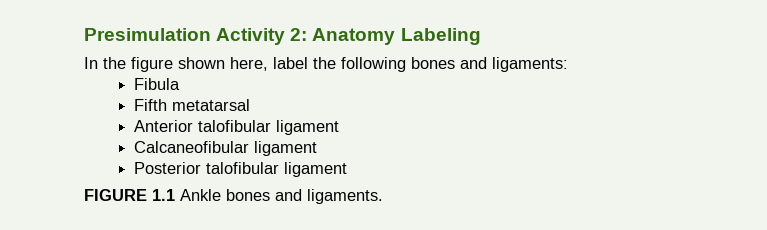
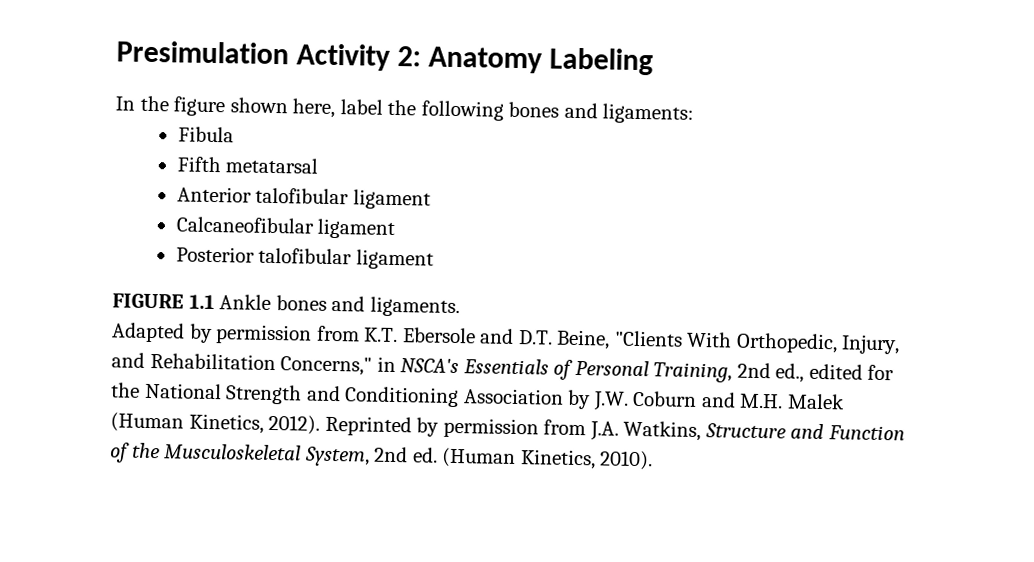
(383, 196) none -> [111,322,901,355] [111,352,895,383] [111,382,845,411] [110,412,905,442] [109,442,654,471] // Adapted by permission from K.T. Ebersole and D.T. Beine, "Clients With Orthopedic, Injury, and Rehabilitation Concerns," in NSCA's Essentials of Personal Training, 2nd ed., edited for the National Strength and Conditioning Association by J.W. Coburn and M.H. Malek (Human Kinetics, 2012). Reprinted by permission from J.A. Watkins, Structure and Function of the Musculoskeletal System, 2nd ed. (Human Kinetics, 2010).

